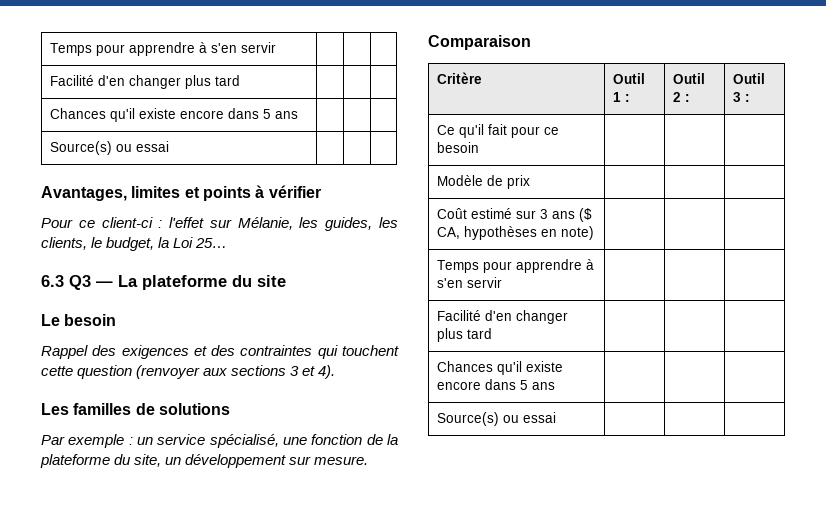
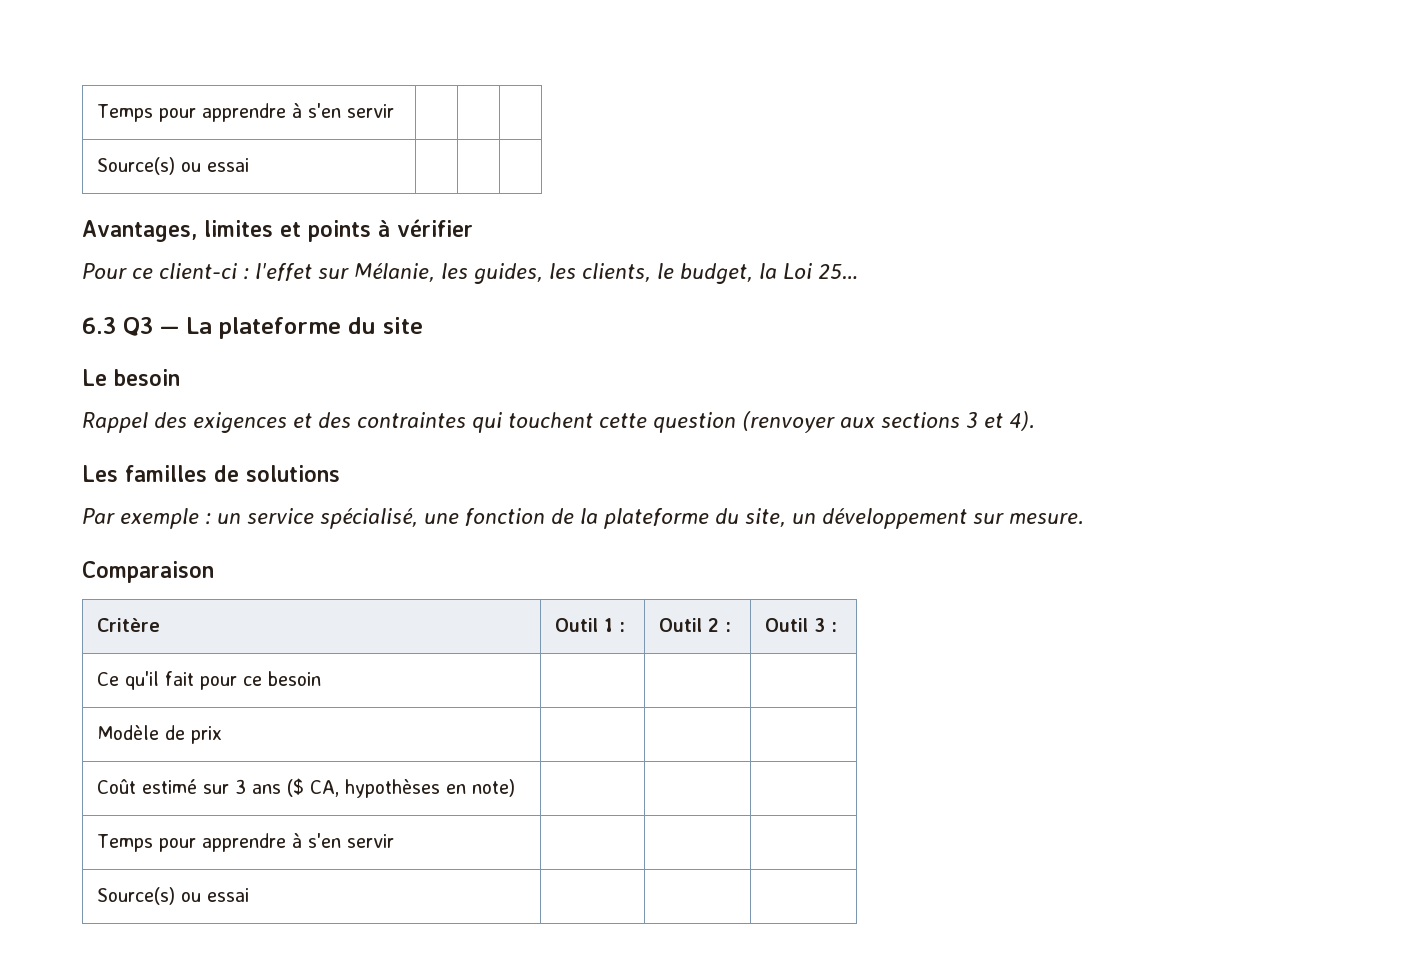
[50,42,277,56] [50,75,241,89] [50,108,299,122] Temps pour apprendre à s'en servir | | | // Facilité d'en changer plus tard | | | // Chances qu'il existe encore dans 5 ans | | | -> [97,103,395,122] Temps pour apprendre à s'en servir | | |
[437,310,569,324] [437,328,493,342] [437,361,564,375] [437,379,556,390] // Facilité d'en changer plus tard | | | // Chances qu'il existe encore dans 5 ans | | | -> (395, 841) none

